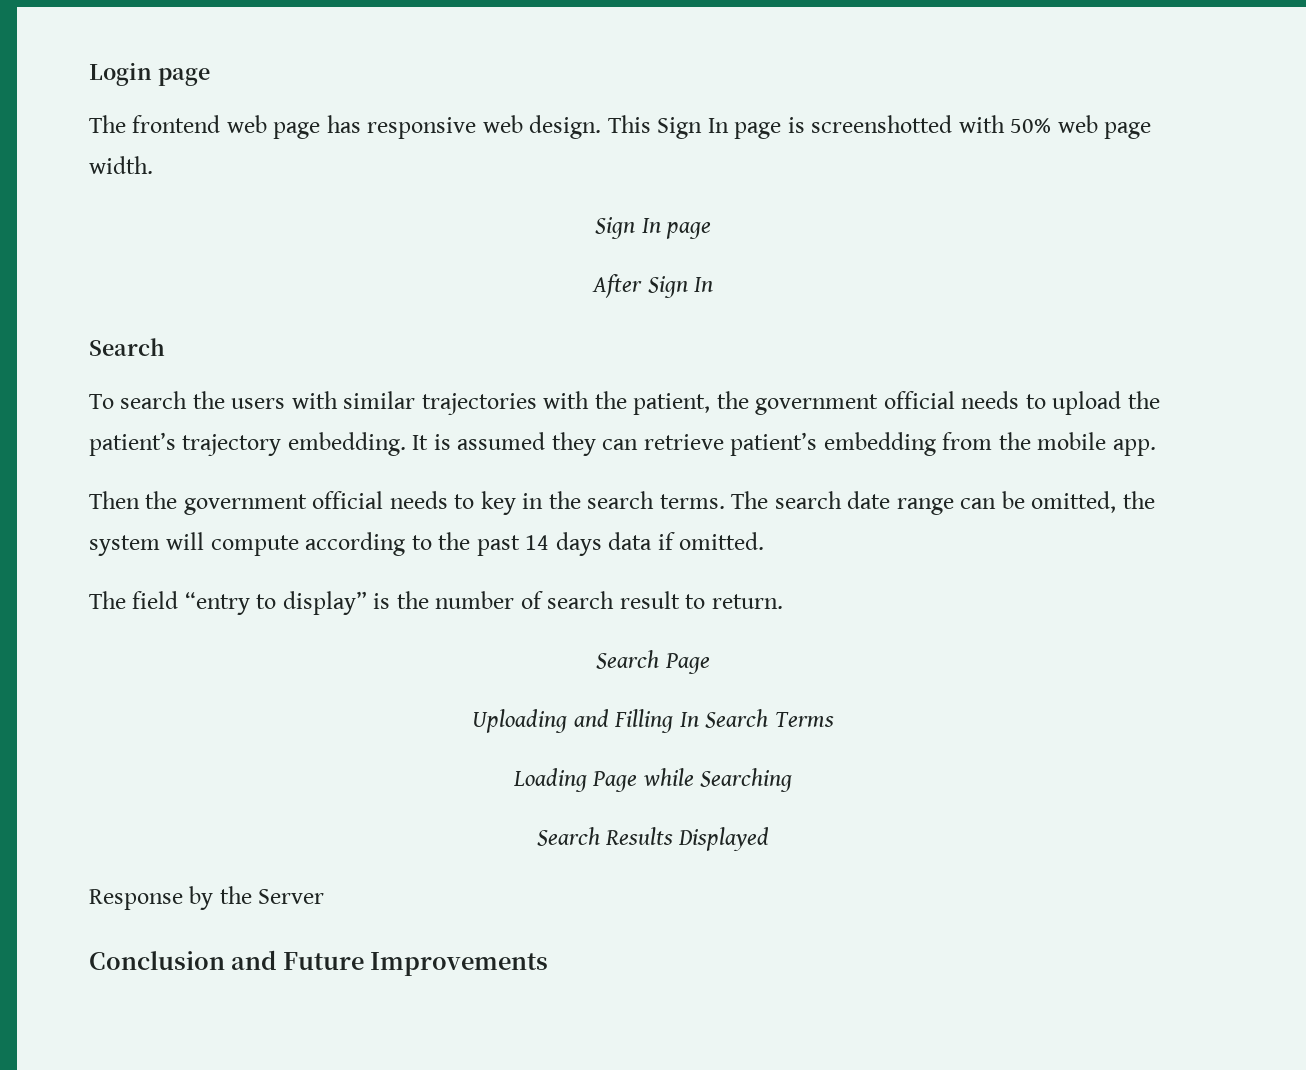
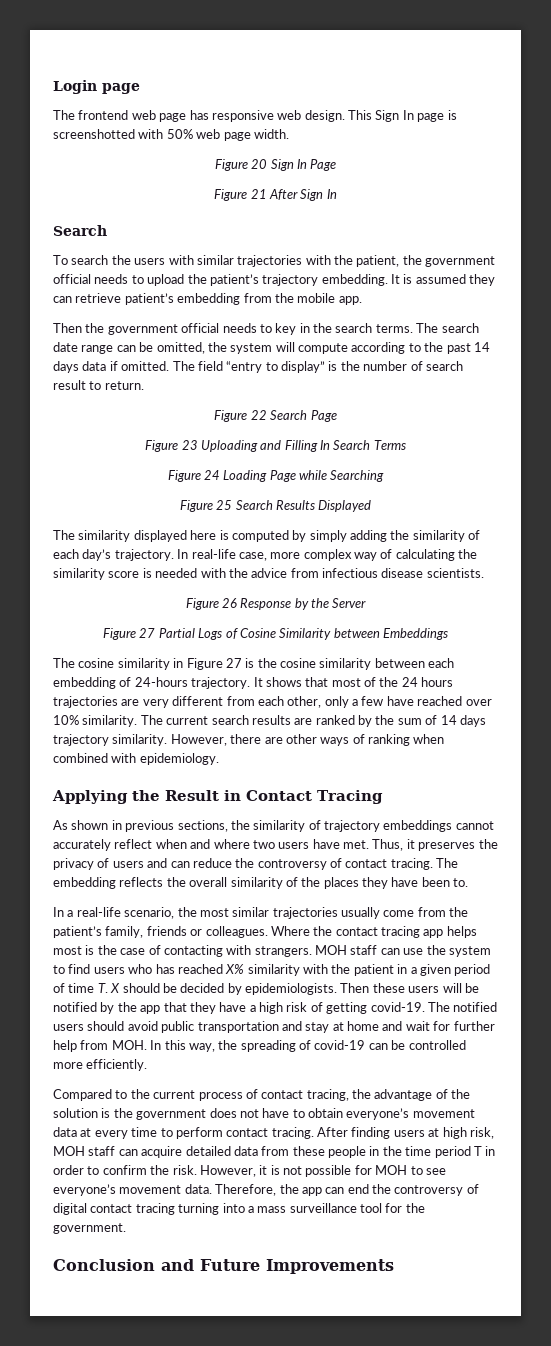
[595,217,711,239] Sign In page // -> [214,159,337,171] [214,189,267,201] Figure 20 Sign In Page // Figure 21
(765, 541) // -> (170, 366) none
(783, 601) none -> [214,410,267,422] Figure 22
(710, 663) none -> [145,440,198,452] Figure 23
(834, 719) none -> [167,470,220,482] Figure 24
(793, 780) none -> [179,500,233,512] Figure 25
[89,886,325,910] Response by the Server -> [53,530,481,542] [53,549,478,561] [53,568,484,580] [185,598,367,610] [103,628,448,640] [53,658,455,670] [53,677,454,689] [53,696,492,708] [53,715,486,727] [53,734,445,746] [53,753,219,765] [52,790,383,804] [53,820,494,832] [53,839,498,851] [53,858,459,870] [53,877,469,889] [53,907,469,919] [53,926,477,938] [53,945,491,957] [53,964,491,976] [53,983,479,995] [53,1002,498,1014] [53,1021,495,1033] [53,1040,466,1052] [53,1059,148,1071] [53,1089,471,1101] [53,1108,475,1120] [53,1127,494,1139] [53,1146,496,1158] [53,1165,446,1177] [53,1184,479,1196] [53,1203,425,1215] [53,1223,126,1234] The similarity displayed here is computed by simply adding the similarity of each day’s trajectory. In real-life case, more complex way of calculating the similarity score is needed with the advice from infectious disease scientists. // Figure 26 Response by the Server // Figure 27 Partial Logs of Cosine Similarity between Embeddings // The cosine similarity in Figure 27 is the cosine similarity between each embedding of 24-hours trajectory. It shows that most of the 24 hours trajectories are very different from each other, only a few have reached over 10% similarity. The current search results are ranked by the sum of 14 days trajectory similarity. However, there are other ways of ranking when combined with epidemiology. // Applying the Result in Contact Tracing // As shown in previous sections, the similarity of trajectory embeddings cannot accurately reflect when and where two users have met. Thus, it preserves the privacy of users and can reduce the controversy of contact tracing. The embedding reflects the overall similarity of the places they have been to. // In a real-life scenario, the most similar trajectories usually come from the patient’s family, friends or colleagues. Where the contact tracing app helps most is the case of contacting with strangers. MOH staff can use the system to find users who has reached X% similarity with the patient in a given period of time T. X should be decided by epidemiologists. Then these users will be notified by the app that they have a high risk of getting covid-19. The notified users should avoid public transportation and stay at home and wait for further help from MOH. In this way, the spreading of covid-19 can be controlled more efficiently. // Compared to the current process of contact tracing, the advantage of the solution is the government does not have to obtain everyone’s movement data at every time to perform contact tracing. After finding users at high risk, MOH staff can acquire detailed data from these people in the time period T in order to confirm the risk. However, it is not possible for MOH to see everyone’s movement data. Therefore, the app can end the controversy of digital contact tracing turning into a mass surveillance tool for the government.

